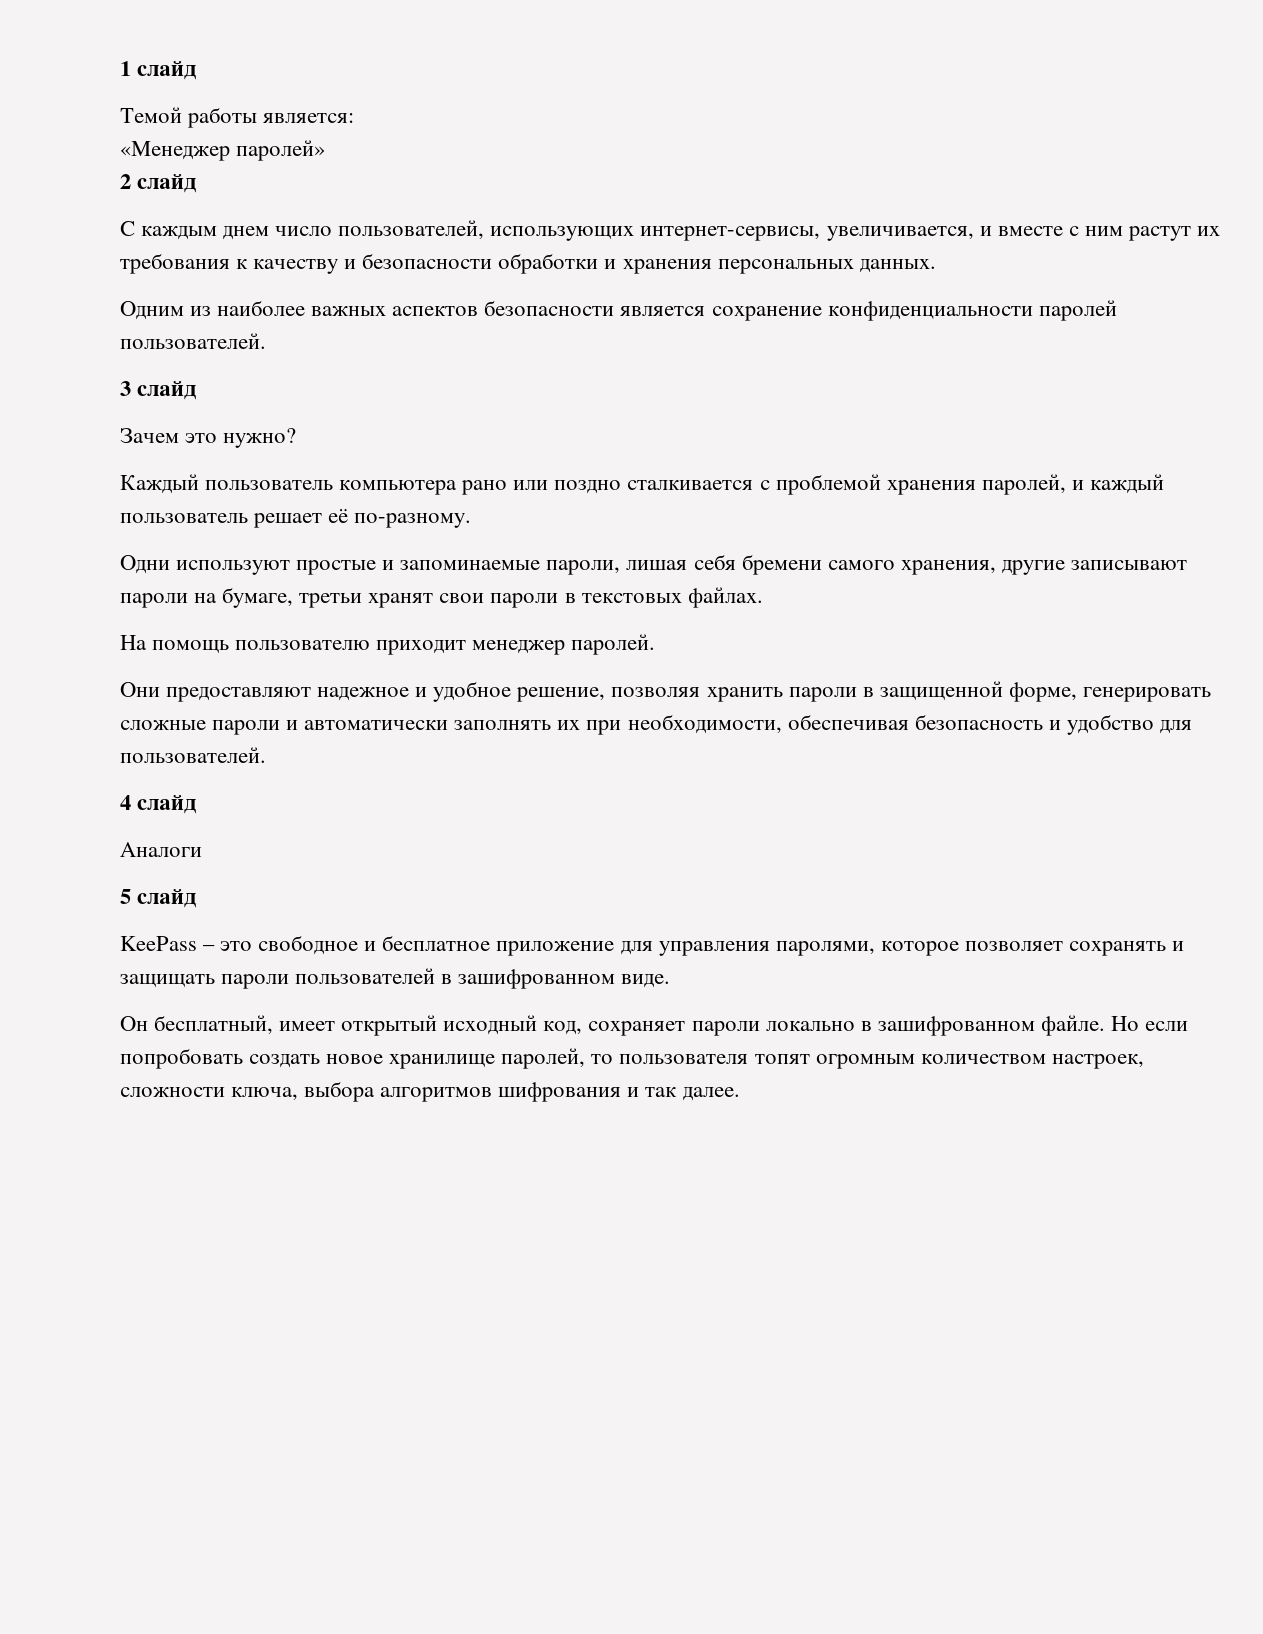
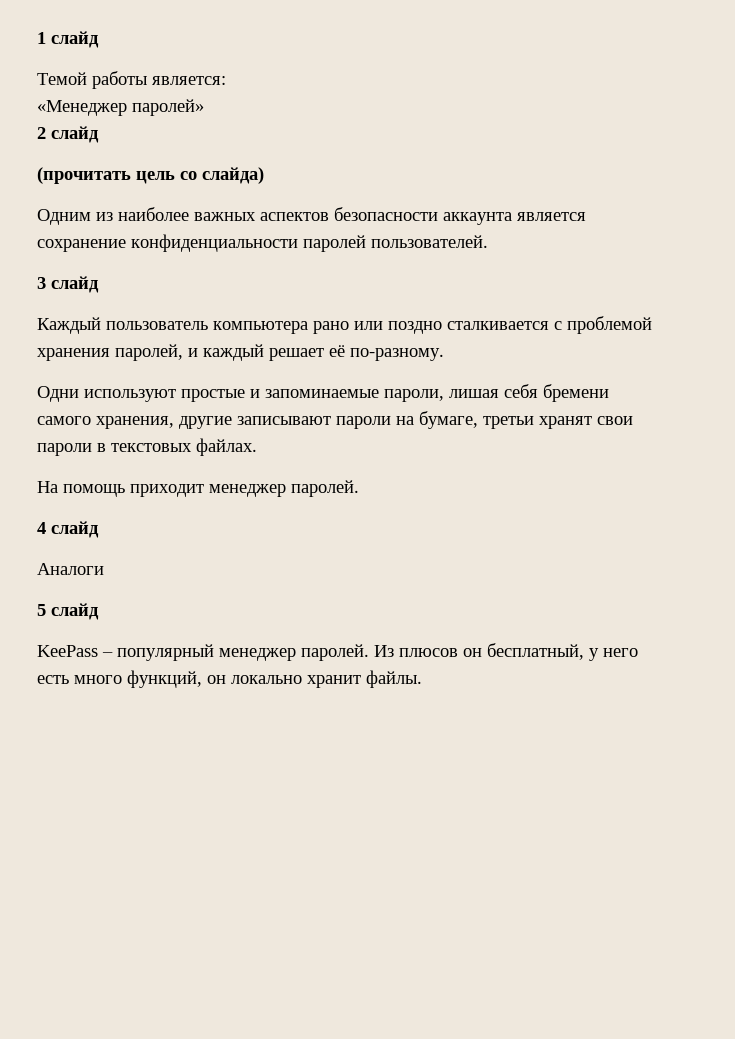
[120,220,1220,241] [120,253,936,274] С каждым днем число пользователей, использующих интернет-сервисы, увеличивается, и вместе с ним растут их требования к качеству и безопасности обработки и хранения персональных данных. -> [37,167,264,184] (прочитать цель со слайда)
(615, 308) none -> [443,212,512,225] аккаунта
[120,428,297,448] // Зачем это нужно? -> (99, 284) none
[120,513,248,523] пользователь -> (264, 352) none
[235,640,371,650] пользователю -> (125, 490) none
[120,681,1211,702] [120,714,1192,735] [120,747,266,763] // Они предоставляют надежное и удобное решение, позволяя хранить пароли в защищенной форме, генерировать сложные пароли и автоматически заполнять их при необходимости, обеспечивая безопасность и удобство для пользователей. -> (359, 488) none
[220,935,1184,956] [120,968,671,989] [120,1015,1188,1036] [120,1048,1144,1069] [120,1081,740,1102] это свободное и бесплатное приложение для управления паролями, которое позволяет сохранять и защищать пароли пользователей в зашифрованном виде. // Он бесплатный, имеет открытый исходный код, сохраняет пароли локально в зашифрованном файле. Но если попробовать создать новое хранилище паролей, то пользователя топят огромным количеством настроек, сложности ключа, выбора алгоритмов шифрования и так далее. -> [117,643,638,661] [37,670,422,688] популярный менеджер паролей. Из плюсов он бесплатный, у него есть много функций, он локально хранит файлы.

